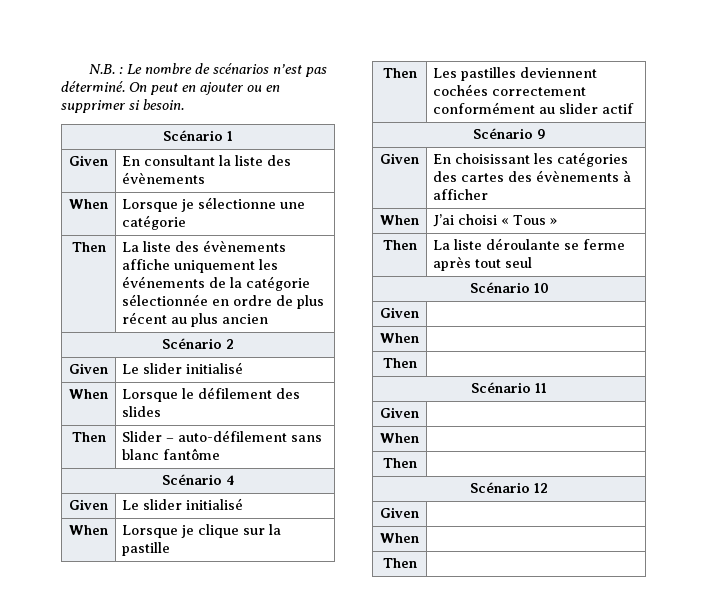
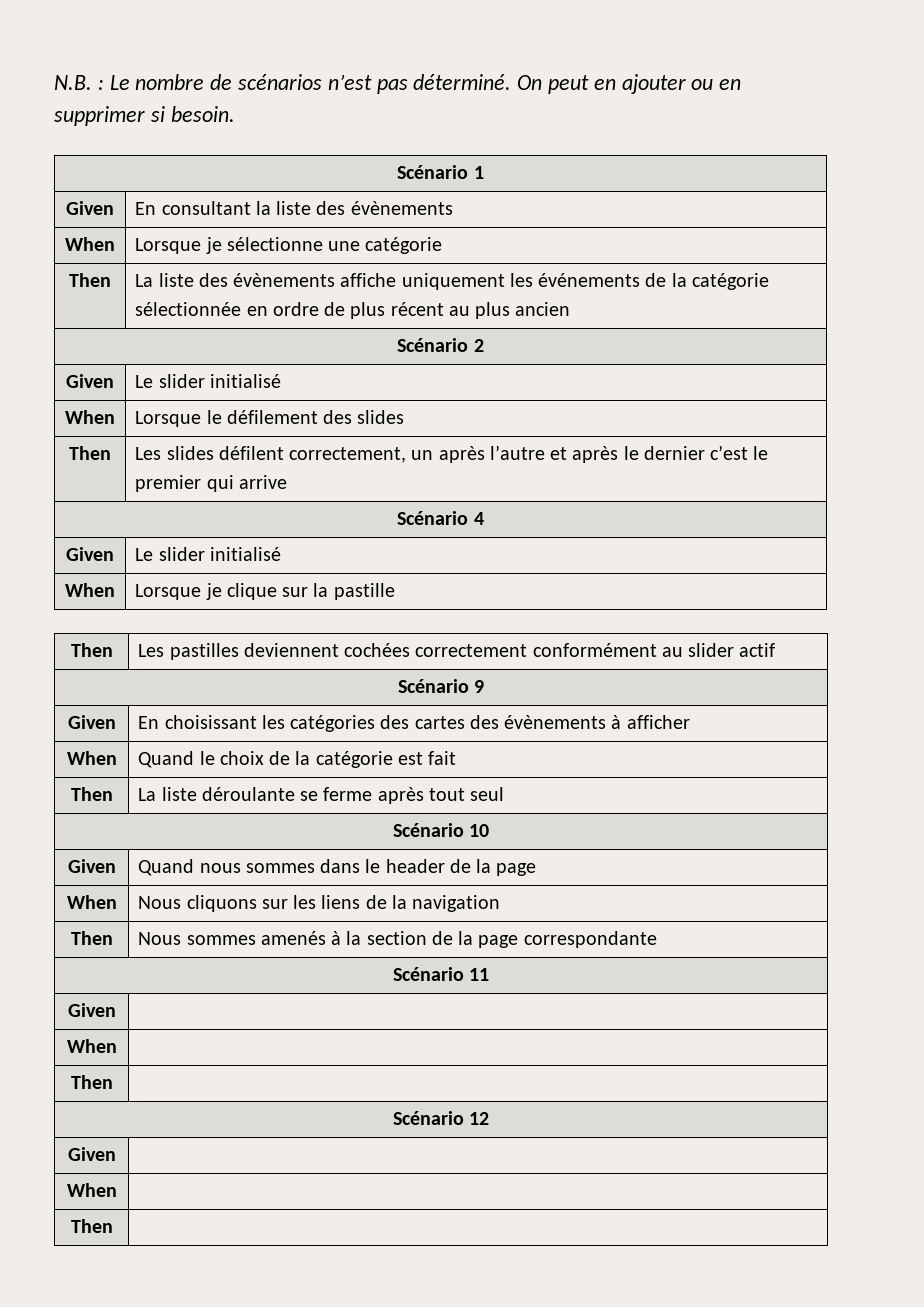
[122,430,323,442] [122,448,221,460] Slider – auto-défilement sans blanc fantôme -> [135,445,769,463] [135,475,287,492] Les slides défilent correctement, un après l’autre et après le dernier c’est le premier qui arrive
[433,214,558,227] J’ai choisi « Tous » -> [138,751,457,768] Quand le choix de la catégorie est fait
[380,333,419,343] [382,358,417,368] // When | // Then | -> [138,859,537,876] [66,895,117,909] [138,895,501,912] [70,931,113,945] [138,931,657,948] Quand nous sommes dans le header de la page // When | Nous cliquons sur les liens de la navigation // Then | Nous sommes amenés à la section de la page correspondante

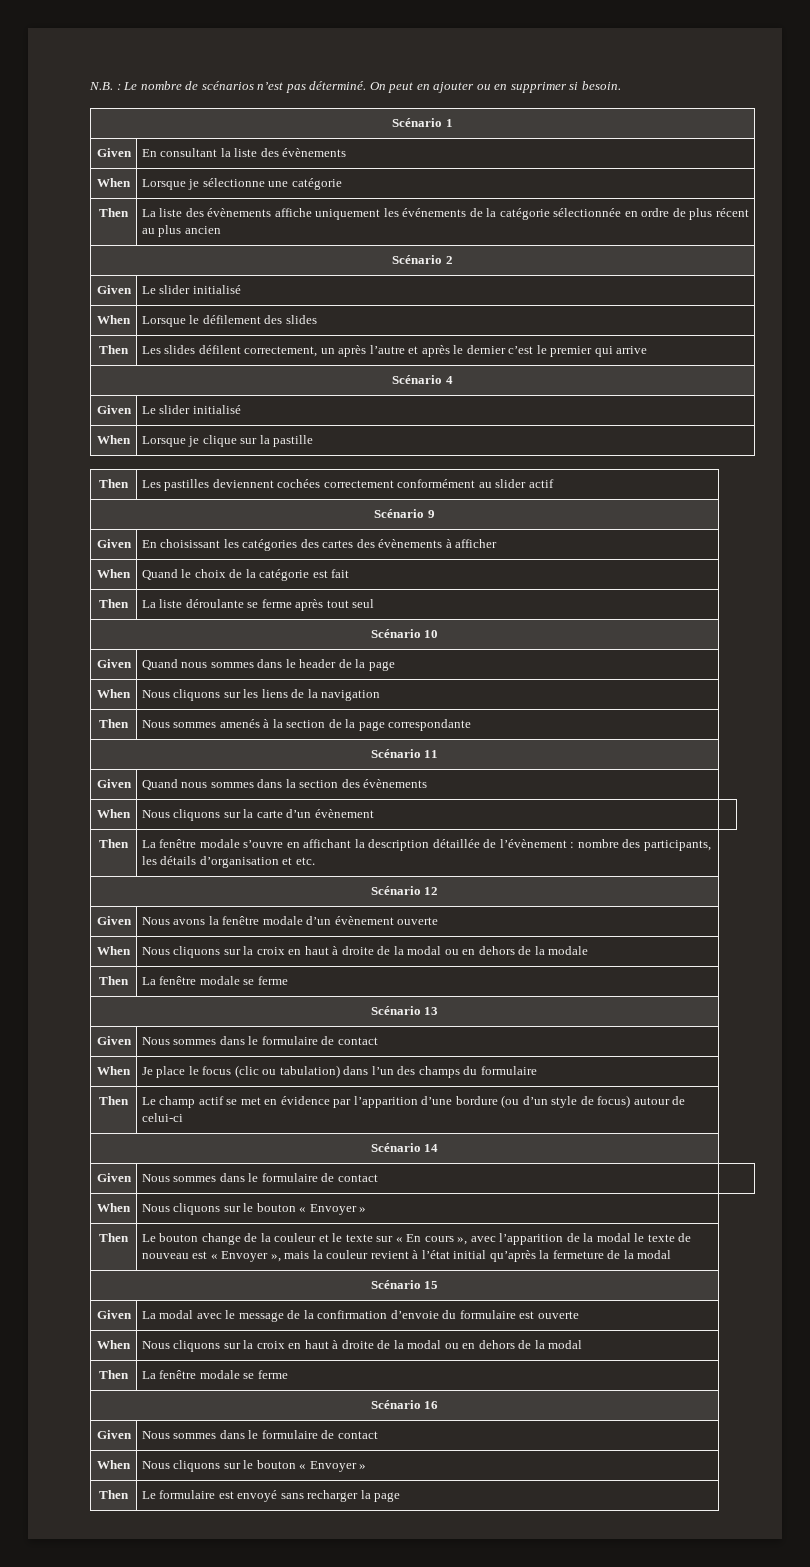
[66,1039,117,1053] [70,1075,113,1089] [392,1111,490,1125] [67,1147,116,1161] [66,1183,117,1197] [70,1219,113,1233] // When | // Then | // Scénario 12 // Given | // When | // Then | -> [141,779,428,790] [97,809,131,818] [141,809,374,821] [99,839,129,848] [141,839,711,851] [141,856,315,868] [370,886,439,895] [96,916,132,925] [141,916,439,925] [97,946,131,955] [141,946,589,958] [99,976,129,985] [141,976,288,985] [370,1006,439,1015] [96,1036,132,1045] [141,1036,378,1045] [97,1066,131,1075] [141,1065,537,1078] [99,1096,129,1105] [141,1095,686,1108] [141,1113,183,1122] [370,1143,439,1152] [96,1173,132,1182] [141,1173,378,1182] [97,1203,131,1212] [141,1203,367,1215] [99,1233,129,1242] [141,1233,692,1245] [141,1250,672,1262] [370,1280,439,1289] [96,1310,132,1319] [141,1310,579,1322] [97,1340,131,1349] [141,1340,583,1352] [99,1370,129,1379] [141,1370,288,1379] [370,1400,439,1409] [96,1430,132,1439] [141,1430,378,1439] [97,1460,131,1469] [141,1460,367,1472] [99,1490,129,1499] [141,1490,401,1502] Quand nous sommes dans la section des évènements // When | Nous cliquons sur la carte d’un évènement | // Then | La fenêtre modale s’ouvre en affichant la description détaillée de l’évènement : nombre des participants, les détails d’organisation et etc. // Scénario 12 // Given | Nous avons la fenêtre modale d’un évènement ouverte // When | Nous cliquons sur la croix en haut à droite de la modal ou en dehors de la modale // Then | La fenêtre modale se ferme // Scénario 13 // Given | Nous sommes dans le formulaire de contact // When | Je place le focus (clic ou tabulation) dans l’un des champs du formulaire // Then | Le champ actif se met en évidence par l’apparition d’une bordure (ou d’un style de focus) autour de celui-ci // Scénario 14 // Given | Nous sommes dans le formulaire de contact | // When | Nous cliquons sur le bouton « Envoyer » // Then | Le bouton change de la couleur et le texte sur « En cours », avec l’apparition de la modal le texte de nouveau est « Envoyer », mais la couleur revient à l’état initial qu’après la fermeture de la modal // Scénario 15 // Given | La modal avec le message de la confirmation d’envoie du formulaire est ouverte // When | Nous cliquons sur la croix en haut à droite de la modal ou en dehors de la modal // Then | La fenêtre modale se ferme // Scénario 16 // Given | Nous sommes dans le formulaire de contact // When | Nous cliquons sur le bouton « Envoyer » // Then | Le formulaire est envoyé sans recharger la page

